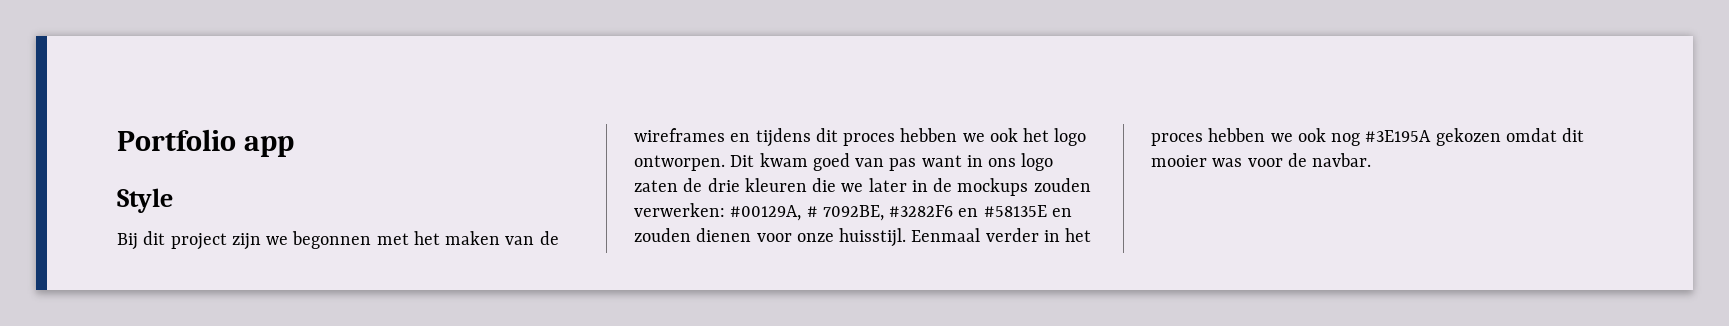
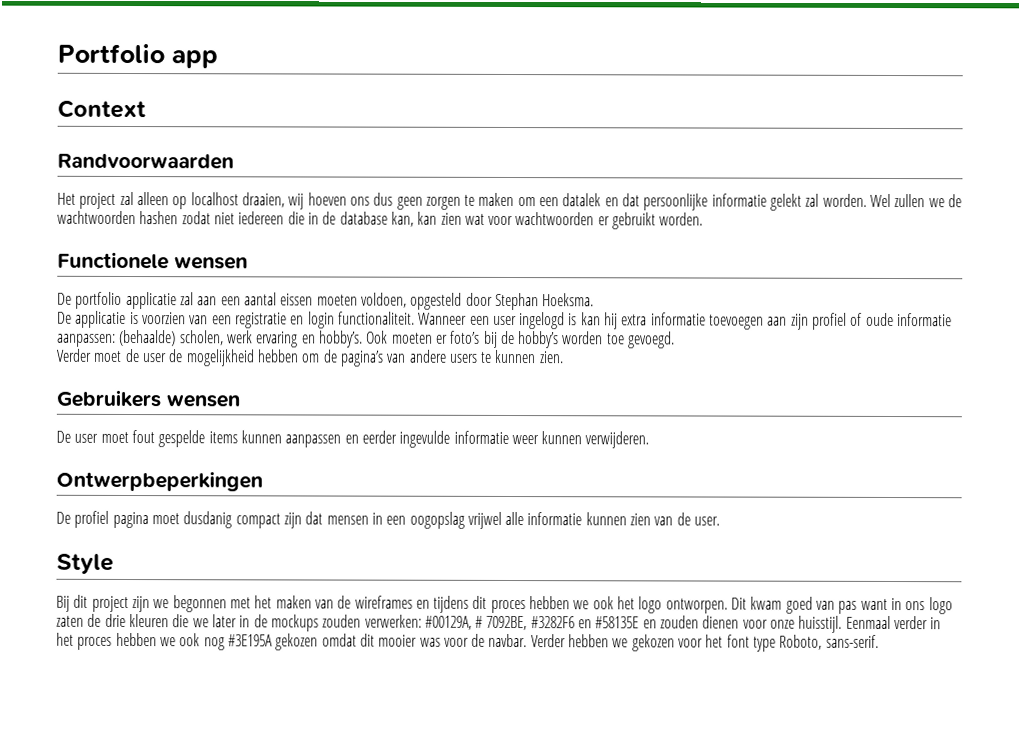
(294, 146) none -> [57,99,146,119] [57,153,234,170] [57,191,962,211] [57,210,704,230] [57,251,248,270] [57,291,595,311] [57,310,953,330] [57,329,676,349] [57,348,564,367] [56,389,240,408] [56,430,650,449] [56,470,263,492] [56,510,721,529] // Context // Randvoorwaarden // Het project zal alleen op localhost draaien, wij hoeven ons dus geen zorgen te maken om een datalek en dat persoonlijke informatie gelekt zal worden. Wel zullen we de wachtwoorden hashen zodat niet iedereen die in de database kan, kan zien wat voor wachtwoorden er gebruikt worden. // Functionele wensen // De portfolio applicatie zal aan een aantal eissen moeten voldoen, opgesteld door Stephan Hoeksma. // De applicatie is voorzien van een registratie en login functionaliteit. Wanneer een user ingelogd is kan hij extra informatie toevoegen aan zijn profiel of oude informatie aanpassen: (behaalde) scholen, werk ervaring en hobby’s. Ook moeten er foto’s bij de hobby’s worden toe gevoegd. // Verder moet de user de mogelijkheid hebben om de pagina’s van andere users te kunnen zien. // Gebruikers wensen // De user moet fout gespelde items kunnen aanpassen en eerder ingevulde informatie weer kunnen verwijderen. // Ontwerpbeperkingen // De profiel pagina moet dusdanig compact zijn dat mensen in een oogopslag vrijwel alle informatie kunnen zien van de user.
(1372, 160) none -> [530,634,879,652] Verder hebben we gekozen voor het font type Roboto, sans-serif.

